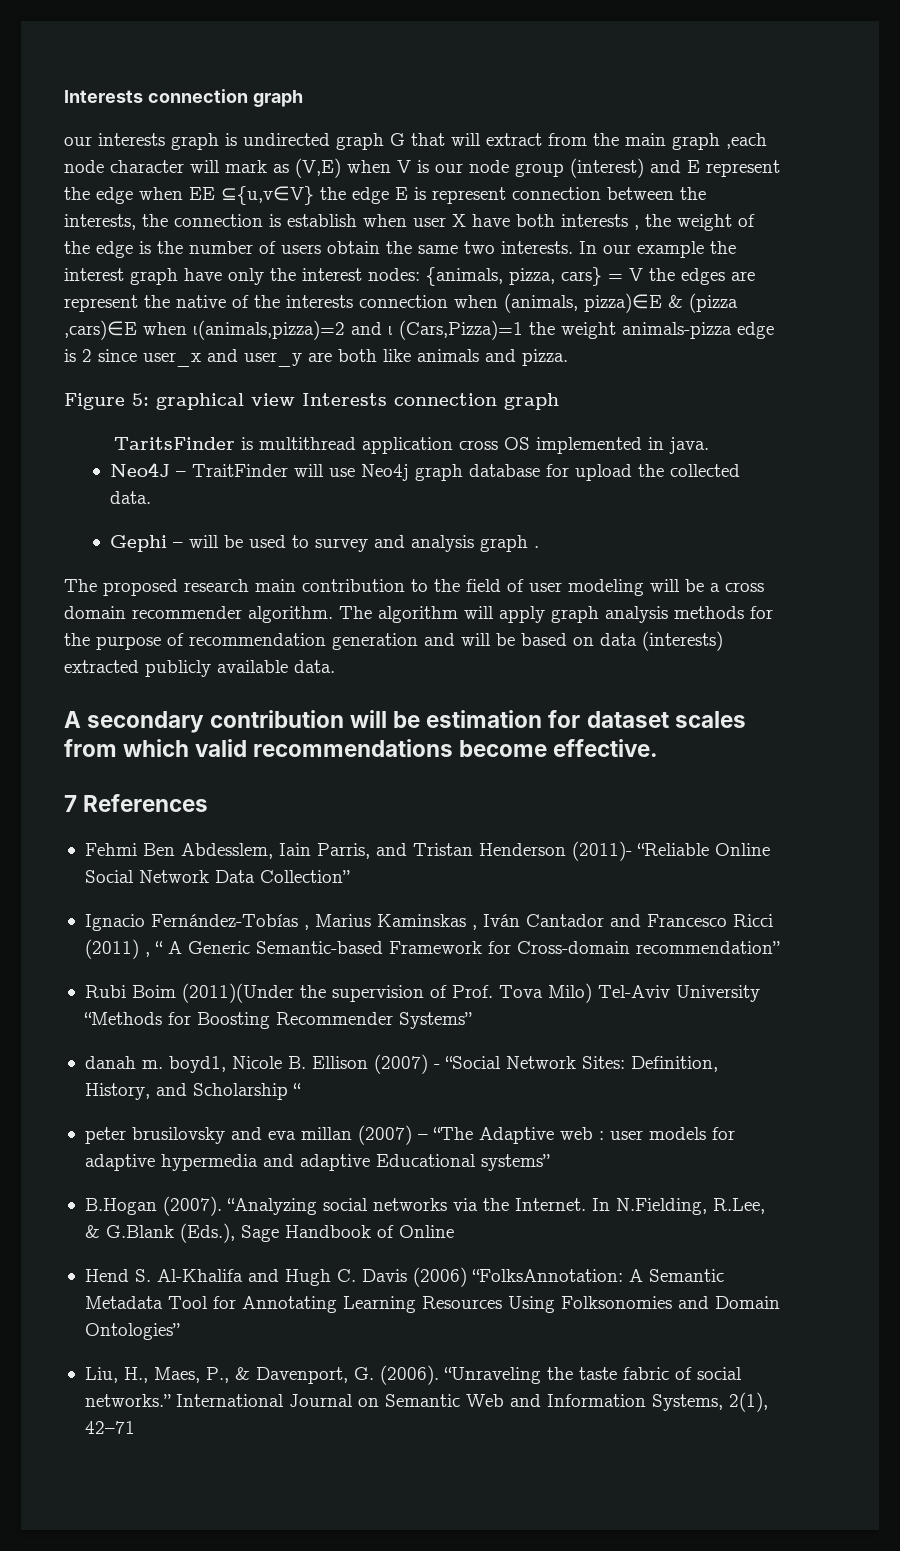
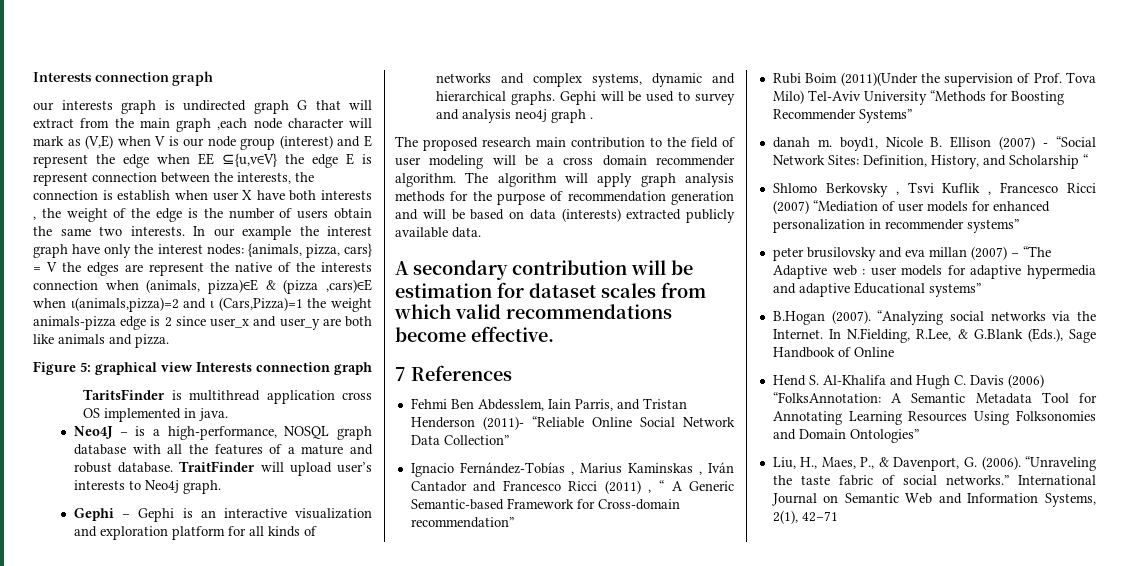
[191,464,740,481] [109,491,151,504] [109,535,183,552] TraitFinder will use Neo4j graph database for upload the collected data. // Gephi – -> [135,426,372,440] [74,444,373,455] [74,461,372,476] [74,480,222,494] [74,508,372,522] [74,526,318,540] [436,73,735,87] [436,91,596,105] is a high-performance, NOSQL graph database with all the features of a mature and robust database. TraitFinder will upload user’s interests to Neo4j graph. // Gephi – Gephi is an interactive visualization and exploration platform for all kinds of networks and complex systems, dynamic and hierarchical graphs. Gephi
(474, 543) none -> [515,109,548,122] neo4j
(301, 1089) none -> [772,182,1096,197] [772,200,1050,214] [772,219,1019,233] // Shlomo Berkovsky , Tsvi Kuflik , Francesco Ricci (2007) “Mediation of user models for enhanced personalization in recommender systems”

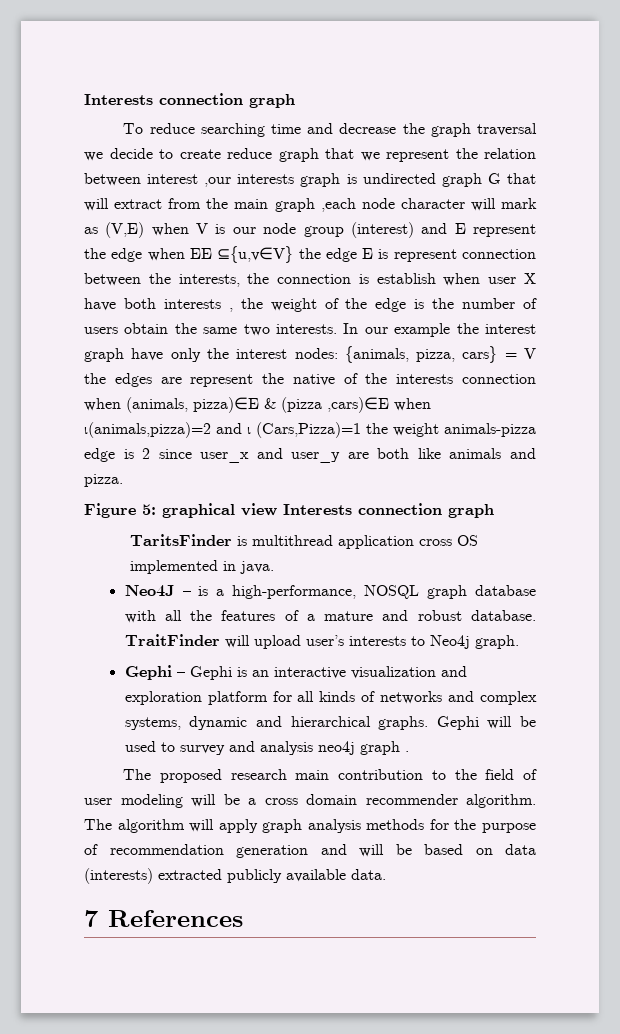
[33,71,214,86] [33,102,54,111] Interests connection graph // our -> [84,93,295,108] [123,123,537,137] [84,148,536,162] [84,173,232,187] Interests connection graph // To reduce searching time and decrease the graph traversal we decide to create reduce graph that we represent the relation between interest ,our
[395,260,693,280] [395,282,706,298] [394,304,672,319] [395,326,554,342] [395,365,512,381] [410,398,687,411] [410,416,735,430] [410,435,509,445] [410,462,734,477] [410,480,734,494] [410,498,680,510] [410,517,514,528] [772,72,1096,87] [772,90,1064,105] [772,109,912,123] [772,136,1096,151] [772,154,1088,169] [772,182,1096,197] [772,200,1050,214] [772,219,1019,233] [772,246,1051,261] [772,265,1096,279] [772,282,981,297] [772,310,1096,325] [772,328,1096,343] [772,347,894,358] [772,374,1044,389] [772,392,1097,404] [772,410,1096,425] [772,429,919,443] [772,456,1096,471] [772,475,1096,486] [771,493,1096,507] [772,510,838,524] A secondary contribution will be estimation for dataset scales from which valid recommendations become effective. // 7 References // Fehmi Ben Abdesslem, Iain Parris, and Tristan Henderson (2011)- “Reliable Online Social Network Data Collection” // Ignacio Fernández-Tobías , Marius Kaminskas , Iván Cantador and Francesco Ricci (2011) , “ A Generic Semantic-based Framework for Cross-domain recommendation” // Rubi Boim (2011)(Under the supervision of Prof. Tova Milo) Tel-Aviv University “Methods for Boosting Recommender Systems” // danah m. boyd1, Nicole B. Ellison (2007) - “Social Network Sites: Definition, History, and Scholarship “ // Shlomo Berkovsky , Tsvi Kuflik , Francesco Ricci (2007) “Mediation of user models for enhanced personalization in recommender systems” // peter brusilovsky and eva millan (2007) – “The Adaptive web : user models for adaptive hypermedia and adaptive Educational systems” // B.Hogan (2007). “Analyzing social networks via the Internet. In N.Fielding, R.Lee, & G.Blank (Eds.), Sage Handbook of Online // Hend S. Al-Khalifa and Hugh C. Davis (2006) “FolksAnnotation: A Semantic Metadata Tool for Annotating Learning Resources Using Folksonomies and Domain Ontologies” // Liu, H., Maes, P., & Davenport, G. (2006). “Unraveling the taste fabric of social networks.” International Journal on Semantic Web and Information Systems, 2(1), 42–71 -> [84,910,243,927] 7 References

